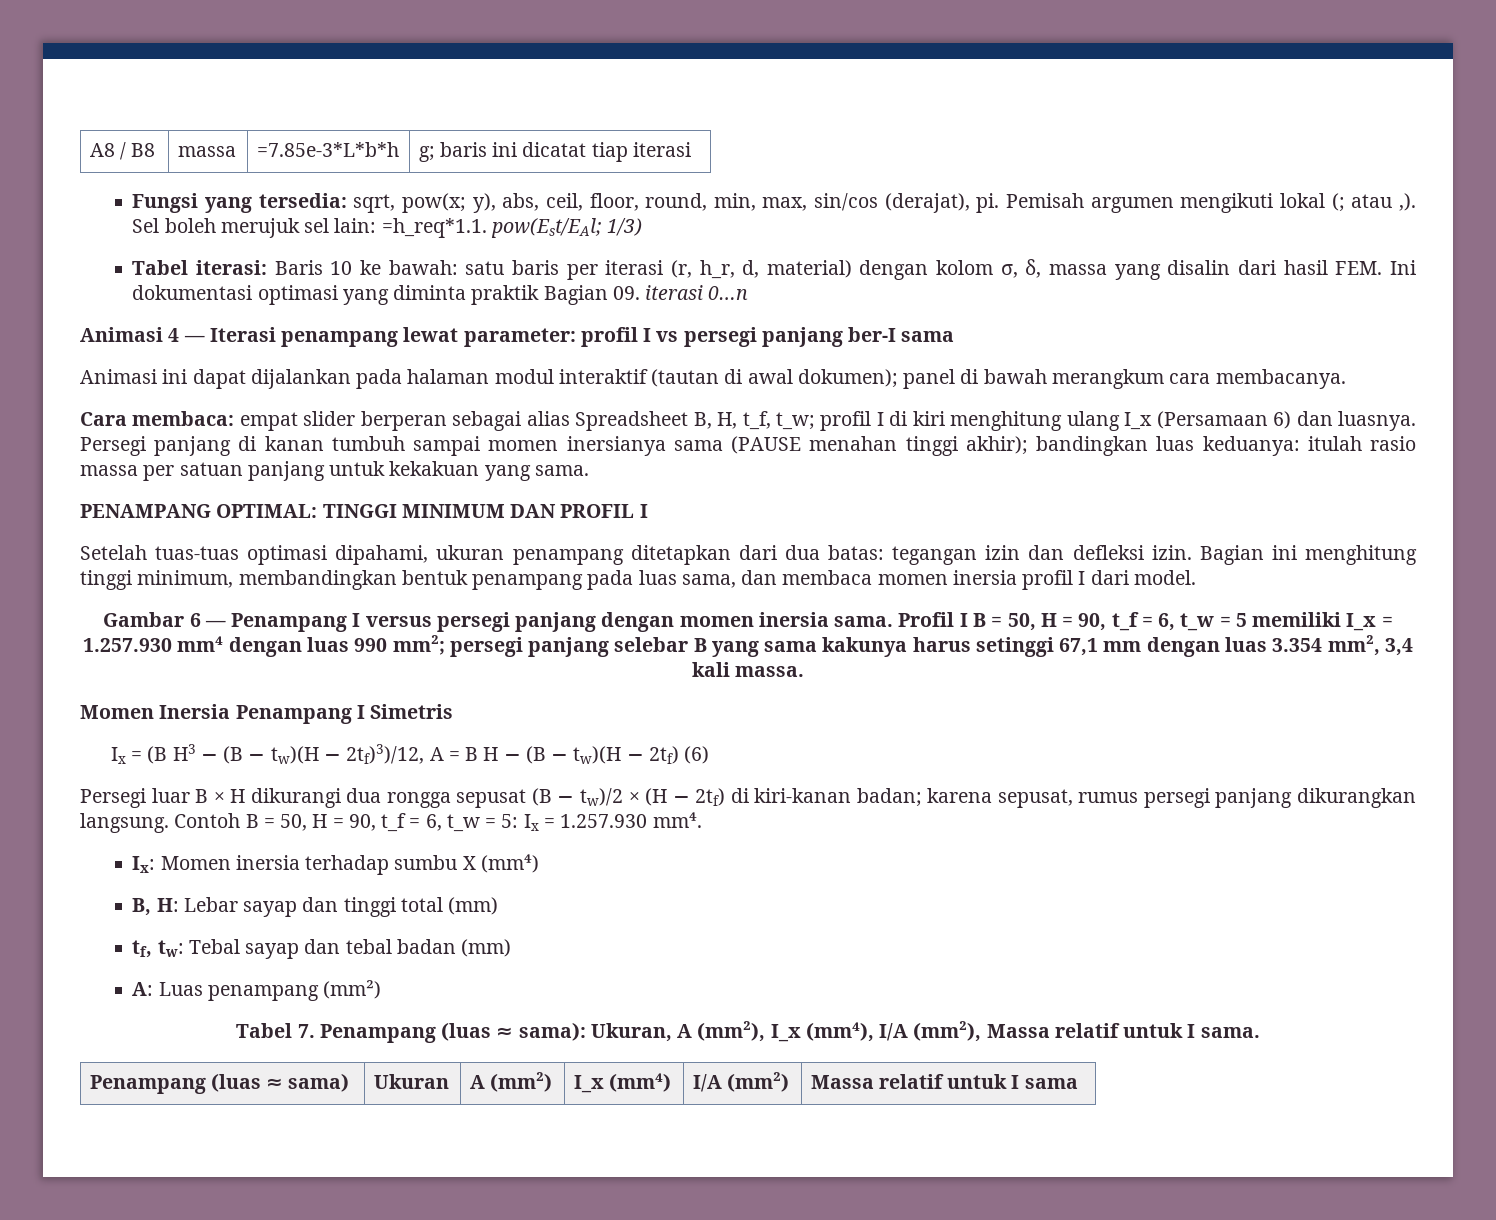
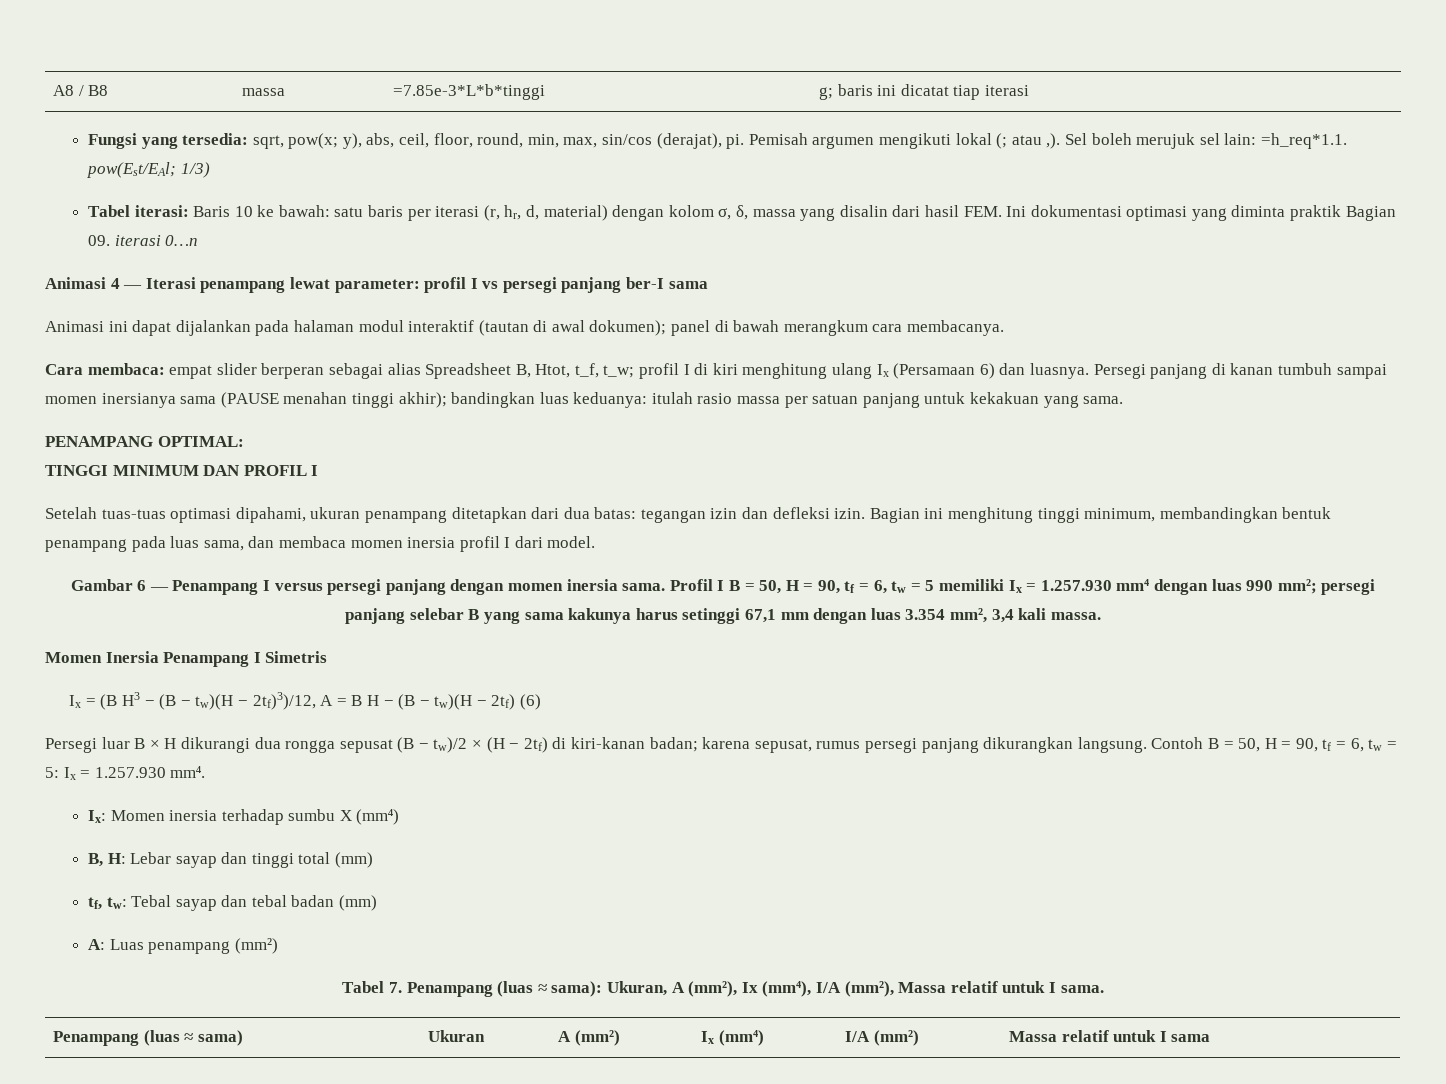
[256,142,399,157] =7.85e-3*L*b*h -> [393,84,546,100] =7.85e-3*L*b*tinggi
[699,260,735,279] h_r, -> [504,205,522,220] hr,
[717,412,738,429] H, -> [535,364,571,378] Htot,
[1124,412,1153,430] I_x -> [876,364,889,377] Ix
(318, 511) none -> (244, 441) //
[1111,612,1215,631] t_f = 6, t_w -> [844,580,907,594] tf = 6, tw
[1346,613,1377,631] I_x -> [1008,580,1022,593] Ix
[381,813,480,832] t_f = 6, t_w -> [1322,738,1383,752] tf = 6, tw
[770,1024,801,1042] I_x -> [741,982,758,993] Ix
[573,1075,604,1093] I_x -> [701,1031,715,1044] Ix

